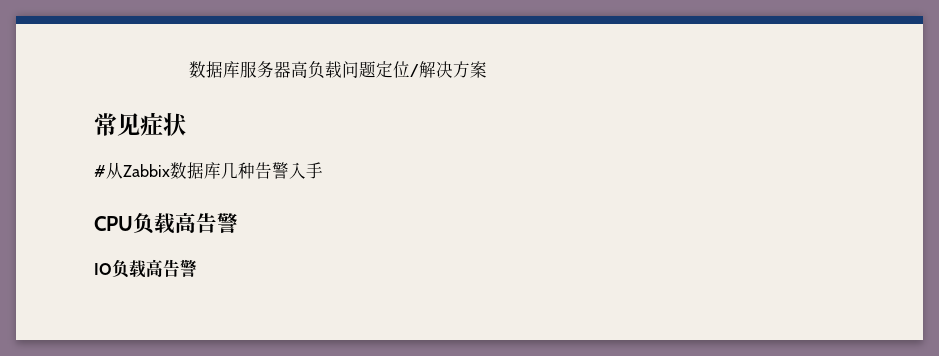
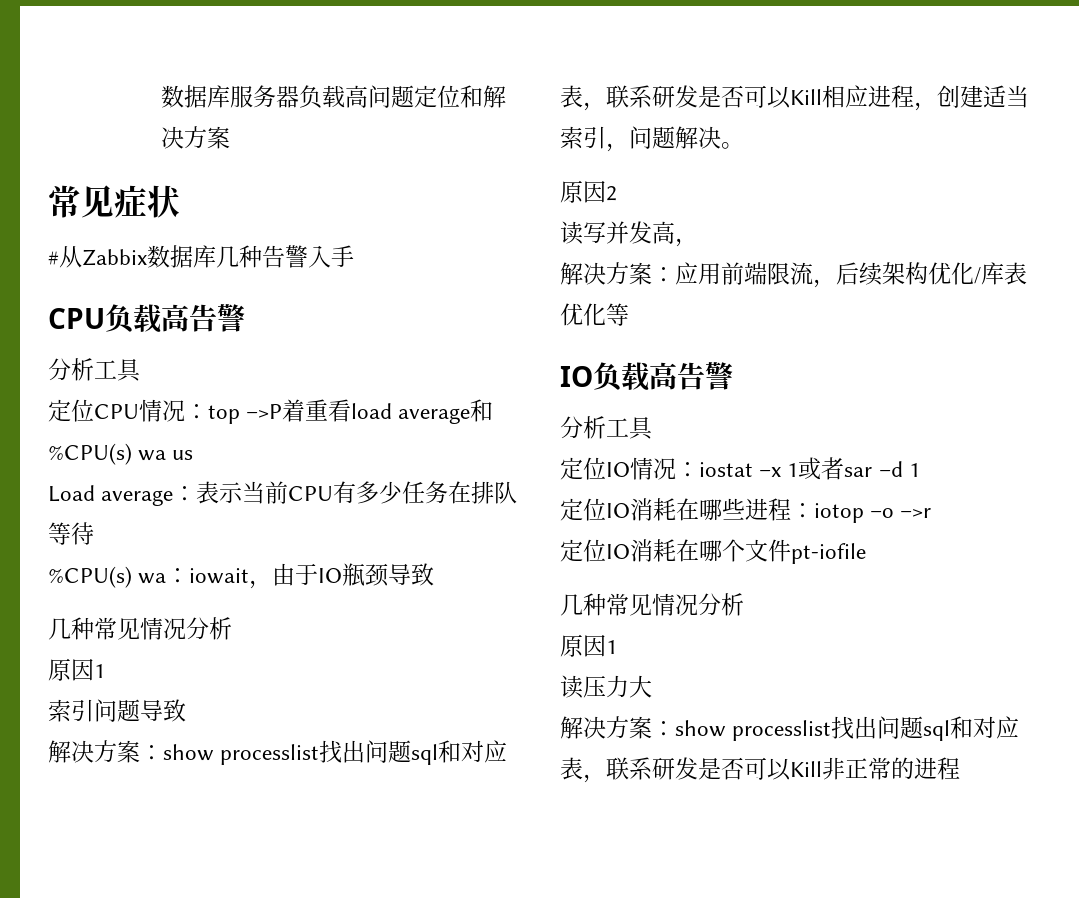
[291,61,343,79] 高负载 -> [298,85,368,109] 负载高
[410,64,420,77] / -> [459,85,483,108] 和
[94,259,197,278] IO负载高告警 -> [48,358,141,382] [48,399,494,424] [48,443,194,465] [48,481,518,506] [48,522,94,545] [48,563,435,589] [48,617,232,640] [48,658,105,681] [48,699,186,722] [48,740,508,765] [560,85,1029,111] [560,126,744,152] [560,180,617,203] [560,221,698,247] [560,262,1027,288] [560,303,629,326] [560,362,733,391] [560,416,653,440] [560,457,920,480] [560,498,932,523] [560,539,866,564] [560,593,744,616] [560,634,617,657] [560,675,652,699] [560,716,1020,741] [560,757,960,783] 分析工具 // 定位CPU情况：top –>P着重看load average和%CPU(s) wa us // Load average：表示当前CPU有多少任务在排队等待 // %CPU(s) wa：iowait，由于IO瓶颈导致 // 几种常见情况分析 // 原因1 // 索引问题导致 // 解决方案：show processlist找出问题sql和对应表，联系研发是否可以Kill相应进程，创建适当索引，问题解决。 // 原因2 // 读写并发高， // 解决方案：应用前端限流，后续架构优化/库表优化等 // IO负载高告警 // 分析工具 // 定位IO情况：iostat –x 1或者sar –d 1 // 定位IO消耗在哪些进程：iotop –o –>r // 定位IO消耗在哪个文件pt-iofile // 几种常见情况分析 // 原因1 // 读压力大 // 解决方案：show processlist找出问题sql和对应表，联系研发是否可以Kill非正常的进程

